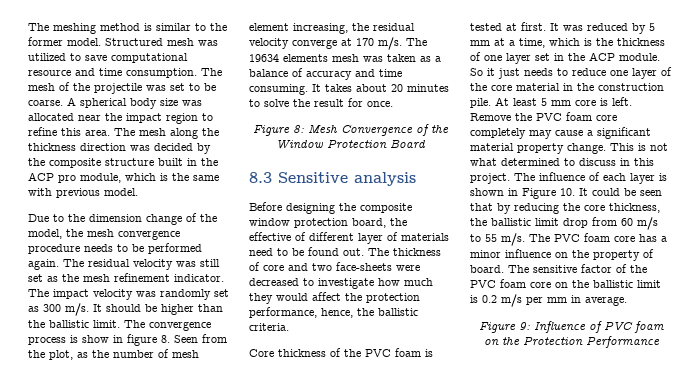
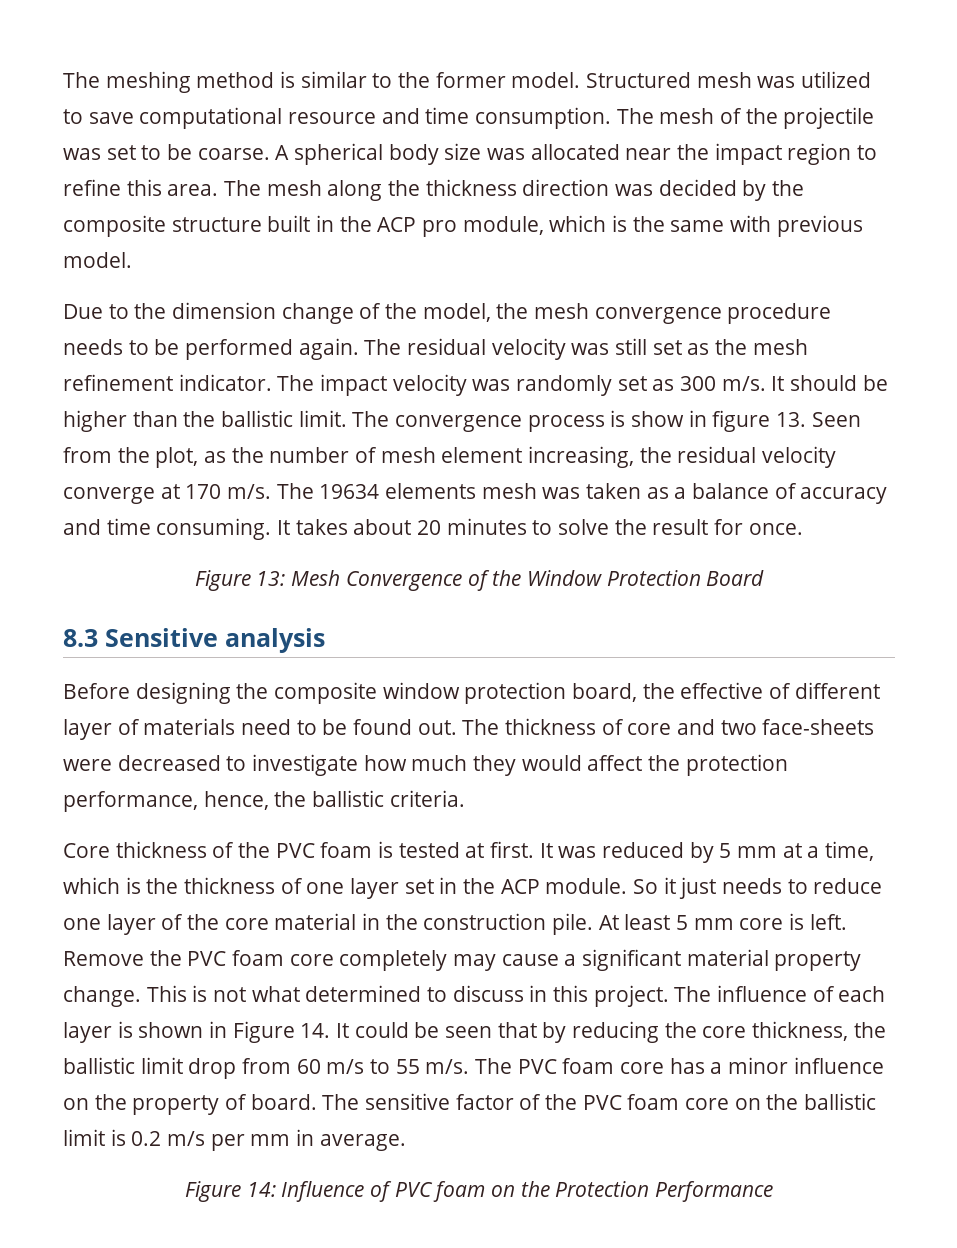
[161,335,170,343] 8. -> [776,412,807,427] 13.
[292,125,304,133] 8: -> [256,571,286,586] 13:
[560,188,575,196] 10. -> [300,1023,331,1038] 14.
[518,322,530,330] 9: -> [246,1182,276,1197] 14:

